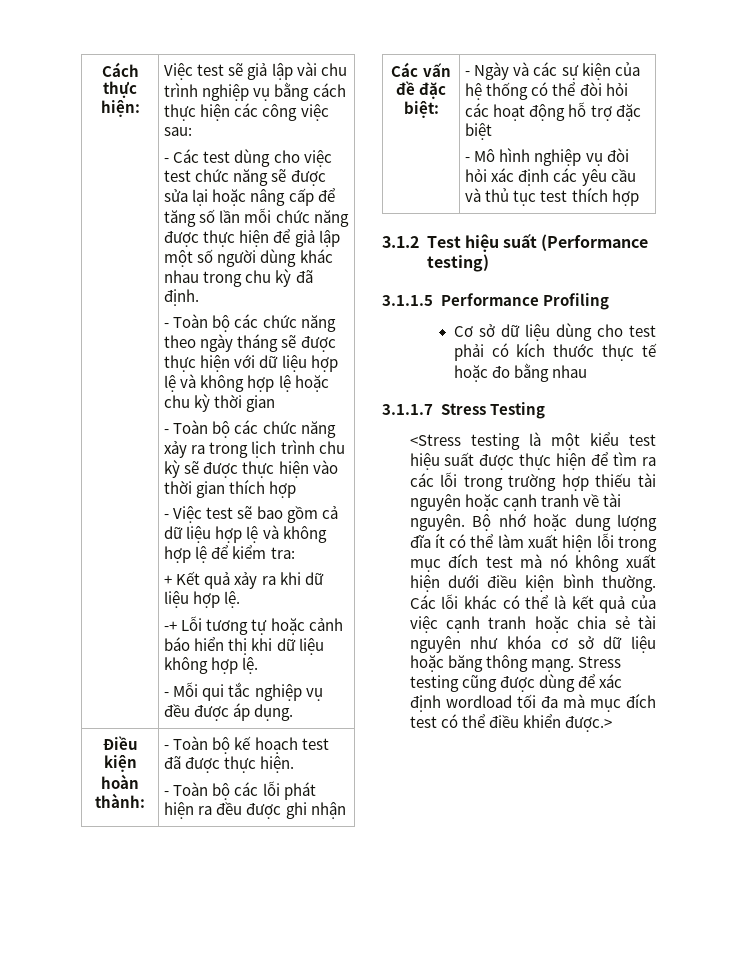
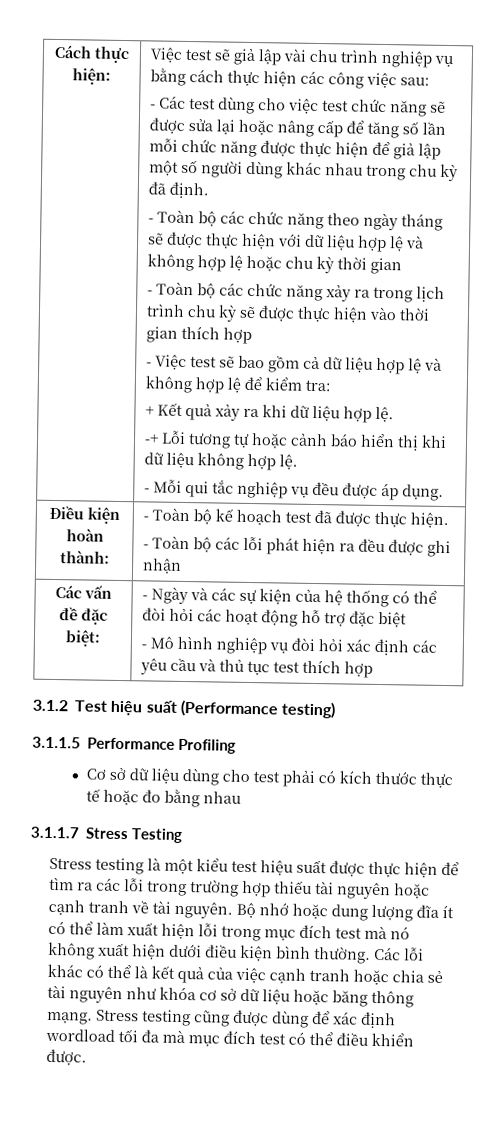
[409,434,461,446] <Stress -> [49,857,93,870] Stress
[564,716,612,732] được.> -> [46,1048,88,1066] được.

